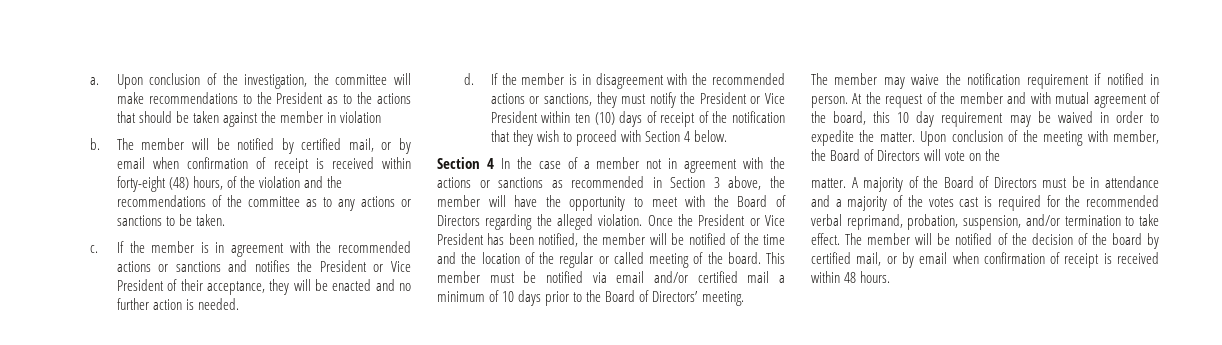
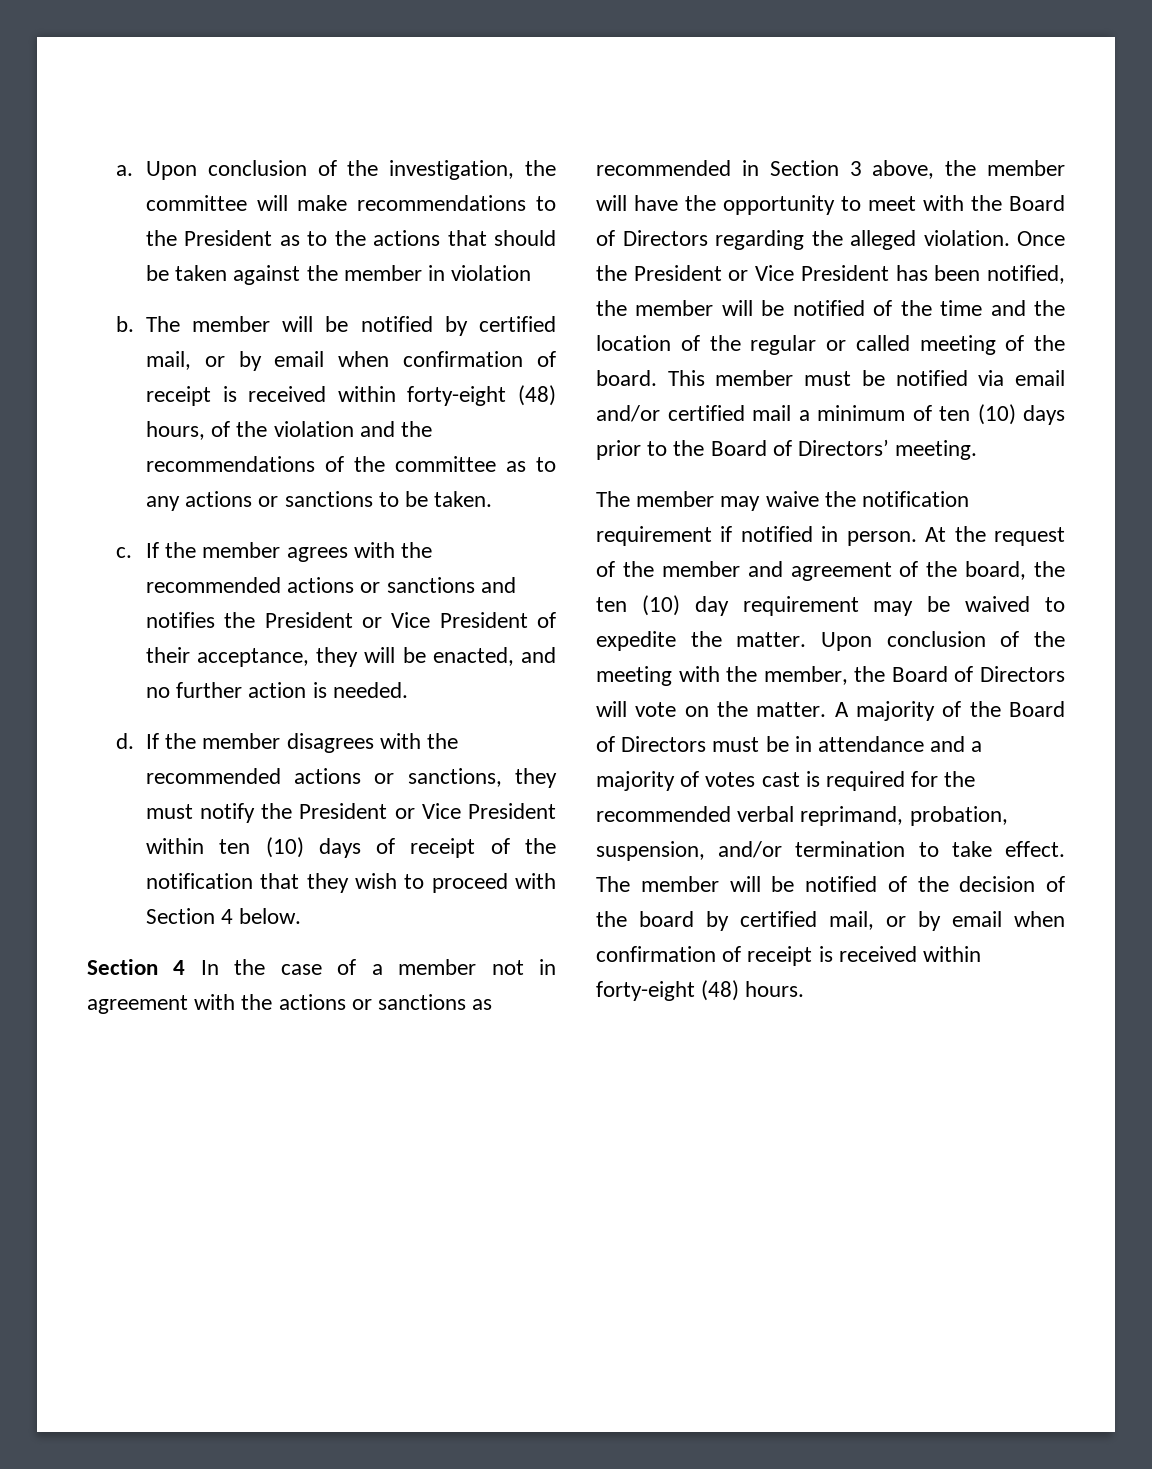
[200,242,285,257] is in agreement -> [286,547,348,562] agrees
[332,279,372,291] enacted -> [432,647,514,666] enacted,
[569,73,664,89] is in disagreement -> [286,733,374,753] disagrees
[502,291,515,302] 10 -> [939,404,1016,425] ten (10)
[1030,92,1090,104] with mutual -> (783, 569) none
[873,111,910,123] this 10 -> [1034,561,1065,577] [596,595,680,616] the ten (10)
[1099,111,1143,123] in order -> (1031, 604) none
(1108, 136) none -> [726,666,758,682] the
(1001, 155) // -> (748, 709) none
[907,195,923,207] the -> (700, 779) none
[844,272,857,283] 48 -> [596,980,740,1001] forty-eight (48)

